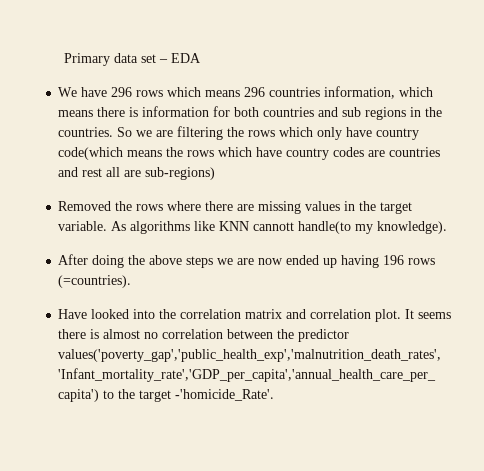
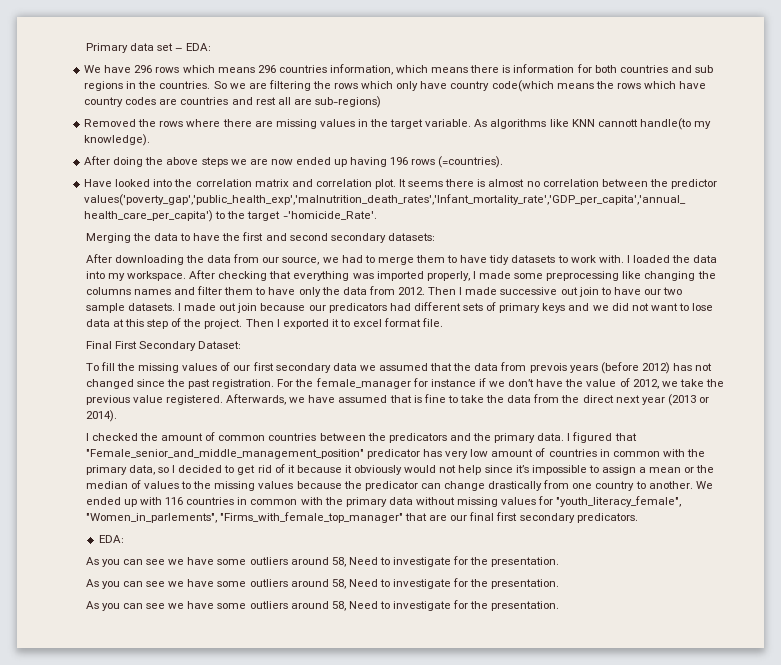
[170,53,201,63] EDA -> [186,43,212,51] EDA:
(275, 395) none -> [85,232,435,243] [85,254,718,265] [85,270,716,281] [85,286,683,297] [85,302,714,313] [85,318,444,329] [85,341,242,351] [85,362,713,374] [85,378,724,389] [85,394,709,406] [85,410,117,422] [85,432,637,443] [85,448,706,459] [85,464,715,475] [85,480,713,491] [85,496,682,507] [85,512,638,523] [98,535,124,543] [85,556,560,567] [85,578,560,589] [85,600,560,611] // Merging the data to have the first and second secondary datasets: // After downloading the data from our source, we had to merge them to have tidy datasets to work with. I loaded the data into my workspace. After checking that everything was imported properly, I made some preprocessing like changing the columns names and filter them to have only the data from 2012. Then I made successive out join to have our two sample datasets. I made out join because our predicators had different sets of primary keys and we did not want to lose data at this step of the project. Then I exported it to excel format file. // Final First Secondary Dataset: // To fill the missing values of our first secondary data we assumed that the data from prevois years (before 2012) has not changed since the past registration. For the female_manager for instance if we don’t have the value of 2012, we take the previous value registered. Afterwards, we have assumed that is fine to take the data from the direct next year (2013 or 2014). // I checked the amount of common countries between the predicators and the primary data. I figured that "Female_senior_and_middle_management_position" predicator has very low amount of countries in common with the primary data, so I decided to get rid of it because it obviously would not help since it’s impossible to assign a mean or the median of values to the missing values because the predicator can change drastically from one country to another. We ended up with 116 countries in common with the primary data without missing values for "youth_literacy_female", "Women_in_parlements", "Firms_with_female_top_manager" that are our final first secondary predicators. // EDA: // As you can see we have some outliers around 58, Need to investigate for the presentation. // As you can see we have some outliers around 58, Need to investigate for the presentation. // As you can see we have some outliers around 58, Need to investigate for the presentation.

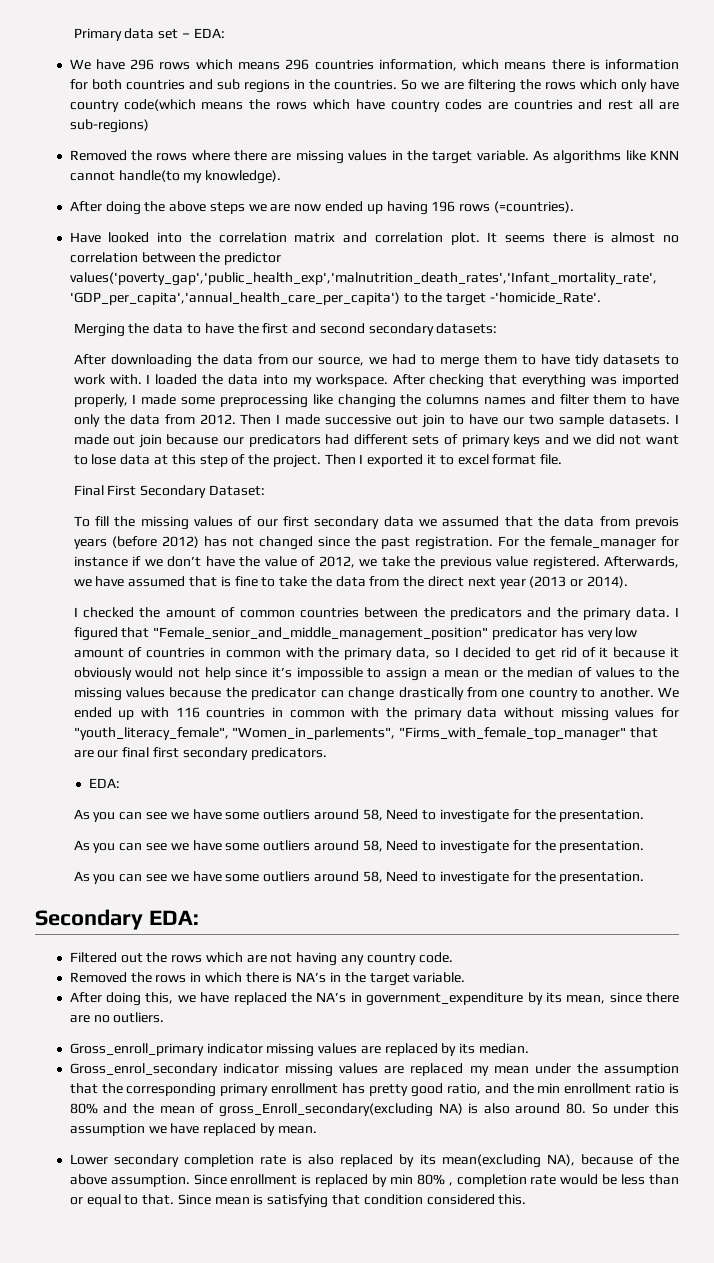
[597,119,638,127] cannott -> [69,171,115,181] cannot
(560, 606) none -> [35,909,199,930] [69,952,453,966] [69,972,466,986] [69,992,679,1006] [69,1012,165,1023] [69,1043,529,1057] [69,1063,679,1077] [69,1083,679,1097] [69,1103,680,1117] [69,1123,317,1136] [69,1154,679,1168] [69,1174,679,1187] [69,1194,527,1208] // Secondary EDA: // Filtered out the rows which are not having any country code. // Removed the rows in which there is NA’s in the target variable. // After doing this, we have replaced the NA’s in government_expenditure by its mean, since there are no outliers. // Gross_enroll_primary indicator missing values are replaced by its median. // Gross_enrol_secondary indicator missing values are replaced my mean under the assumption that the corresponding primary enrollment has pretty good ratio, and the min enrollment ratio is 80% and the mean of gross_Enroll_secondary(excluding NA) is also around 80. So under this assumption we have replaced by mean. // Lower secondary completion rate is also replaced by its mean(excluding NA), because of the above assumption. Since enrollment is replaced by min 80% , completion rate would be less than or equal to that. Since mean is satisfying that condition considered this.

